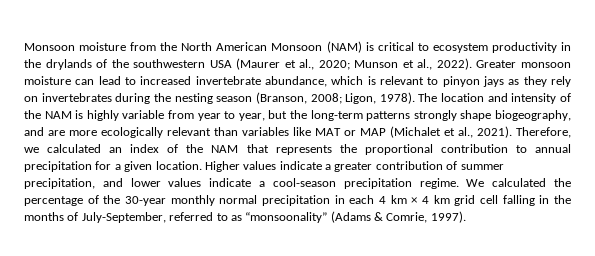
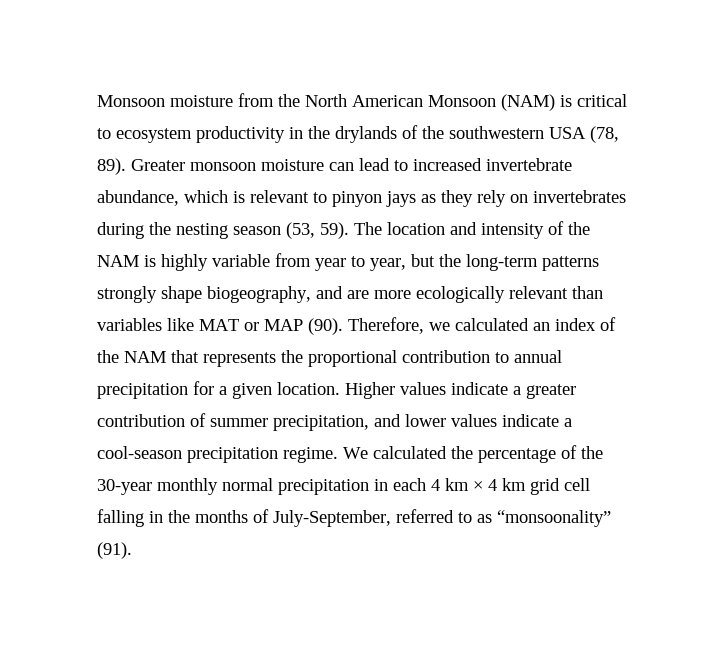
[236,58,472,70] (Maurer et al., 2020; Munson et al., 2022). -> [590,126,619,143] [97,158,126,175] (78, 89).
[255,92,415,104] (Branson, 2008; Ligon, 1978). -> [286,222,349,239] (53, 59).
[390,126,512,138] (Michalet et al., 2021). -> [308,318,343,335] (90).
[330,211,466,223] (Adams & Comrie, 1997). -> [97,542,132,559] (91).

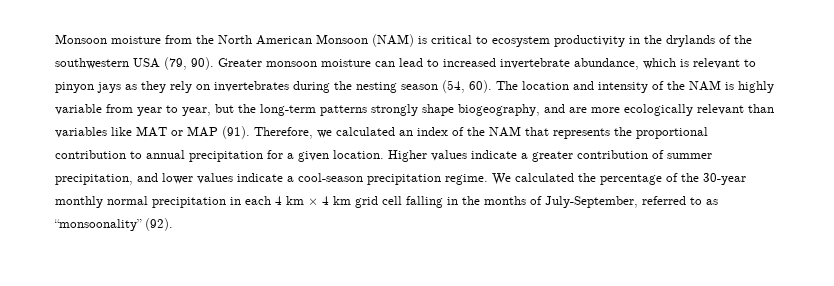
[590,126,619,143] [97,158,126,175] (78, 89). -> [164,57,214,70] (79, 90).
[286,222,349,239] (53, 59). -> [442,80,492,93] (54, 60).
[308,318,343,335] (90). -> [222,126,250,139] (91).
[97,542,132,559] (91). -> [145,218,173,231] (92).

